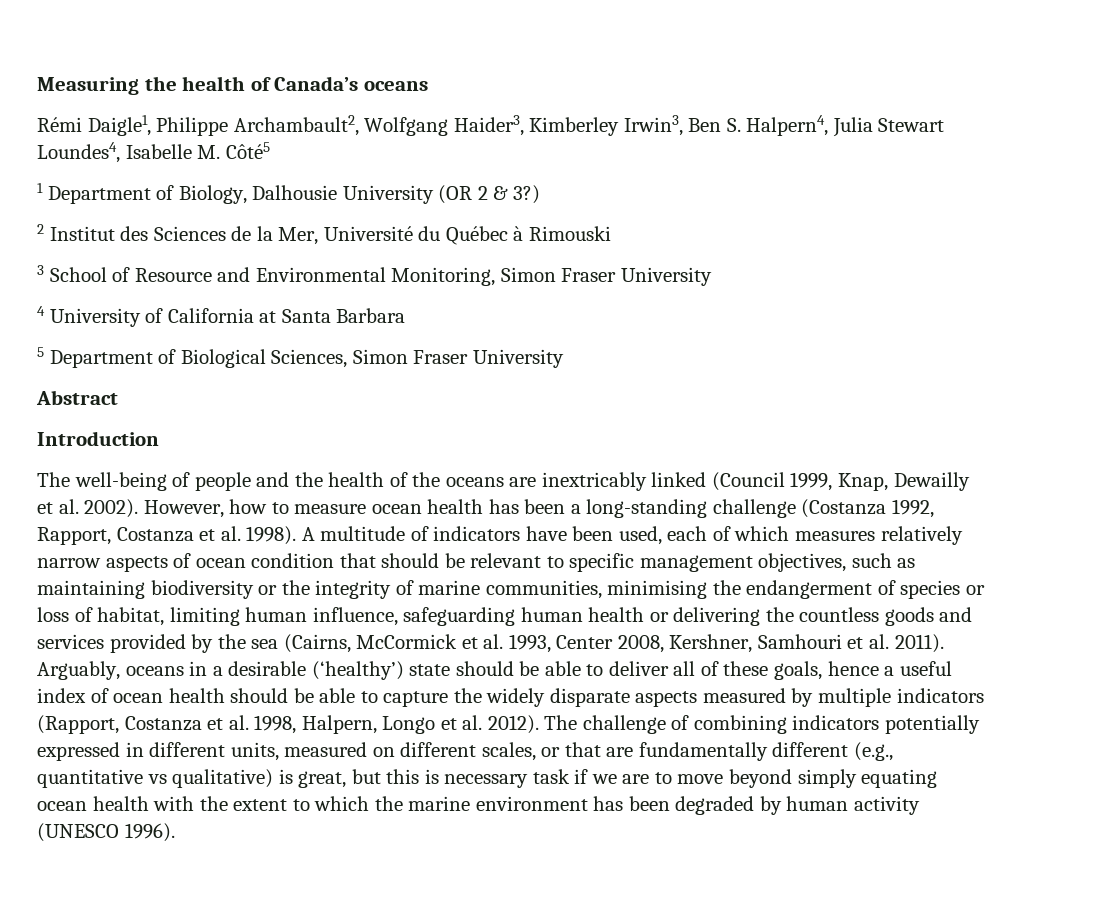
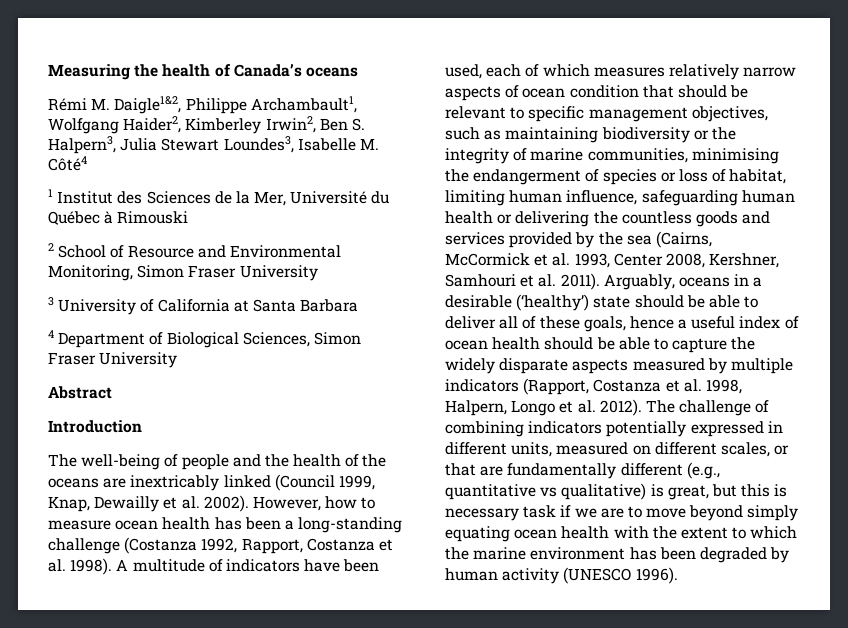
[87,115,683,136] Daigle1, Philippe Archambault2, Wolfgang Haider3, Kimberley Irwin3, -> [91,96,357,114] [48,116,316,134] M. Daigle1&2, Philippe Archambault1, Wolfgang Haider2, Kimberley Irwin2,
[746,115,829,136] Halpern4, -> [48,136,116,154] Halpern3,
[37,142,120,163] Loundes4, -> [223,136,294,153] Loundes3,
[225,142,270,159] Côté5 -> [48,156,87,171] Côté4
[47,185,540,204] [37,224,44,234] Department of Biology, Dalhousie University (OR 2 & 3?) // 2 -> (53, 193) none
[37,265,44,275] 3 -> [48,243,54,251] 2
[37,306,45,316] 4 -> [48,297,54,306] 3
[37,347,44,357] 5 -> [48,330,54,338] 4

